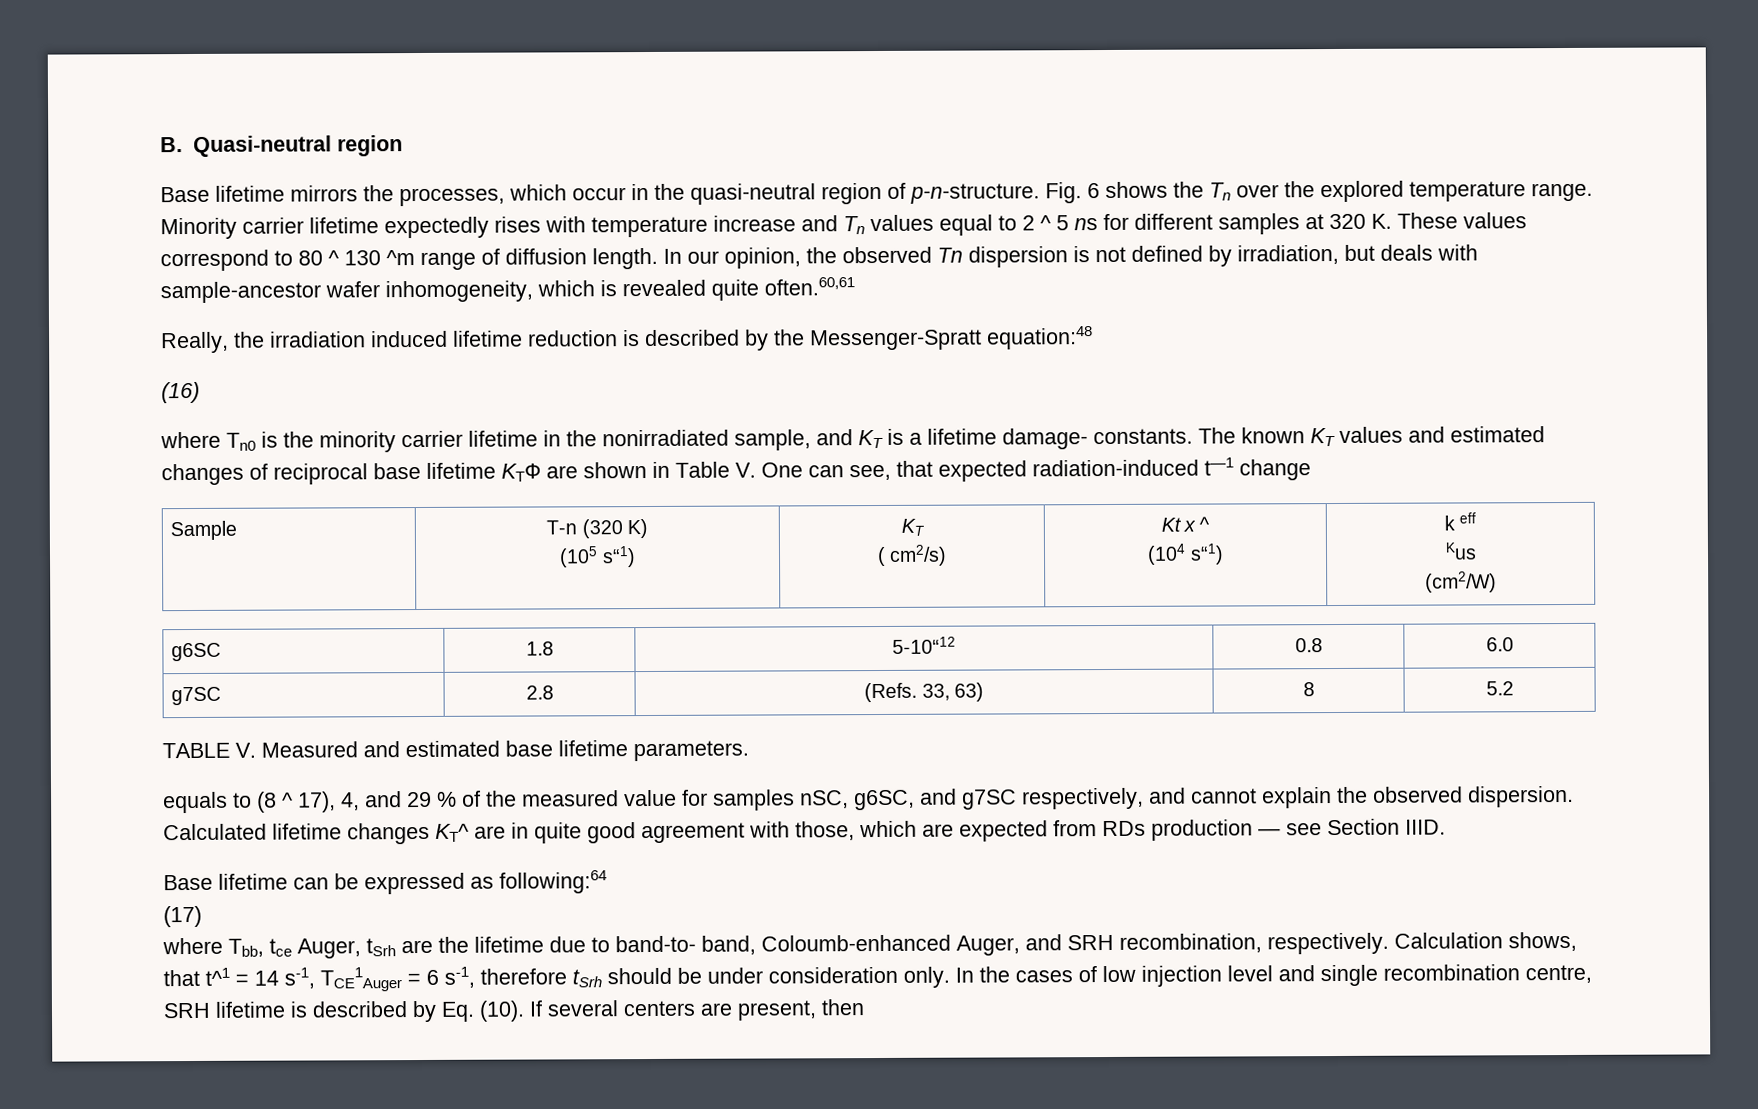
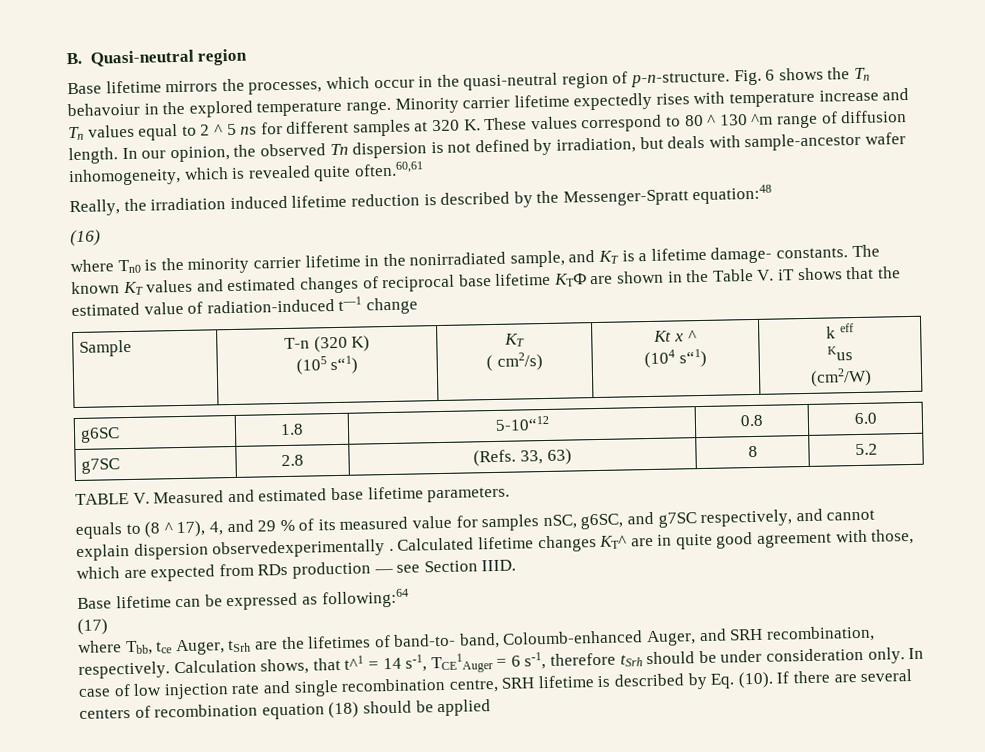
[1236,184,1279,198] over -> [67,102,159,117] behavoiur in
(670, 469) none -> [686,269,710,283] the
[761,460,1027,482] One can see, that expected -> [778,266,901,281] [71,301,204,317] iT shows that the estimated value of
[486,790,517,807] the -> [317,519,336,531] its
[1337,785,1574,808] the observed dispersion. -> [133,539,394,560] dispersion observedexperimentally .
[474,936,610,953] lifetime due to -> [307,635,391,649] lifetimes of
[979,966,1073,983] the cases -> [78,688,111,697] case
[1227,965,1273,982] level -> [231,683,261,695] rate
[547,999,865,1021] several centers are present, then -> [793,668,913,684] [79,699,492,720] there are several centers of recombination equation (18) should be applied

